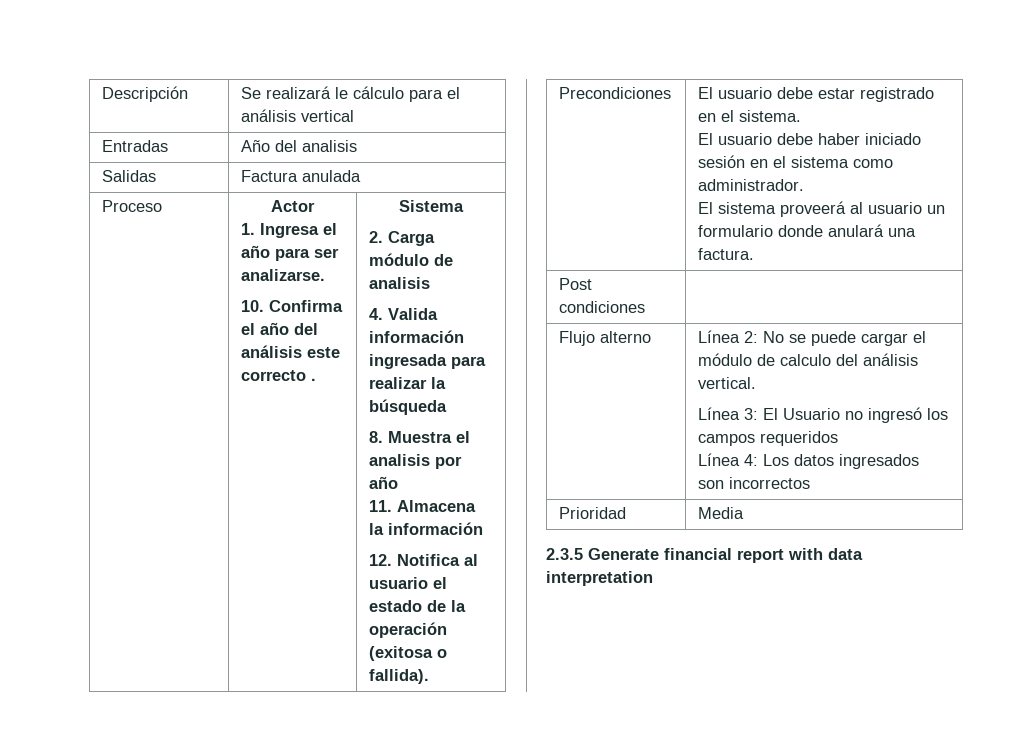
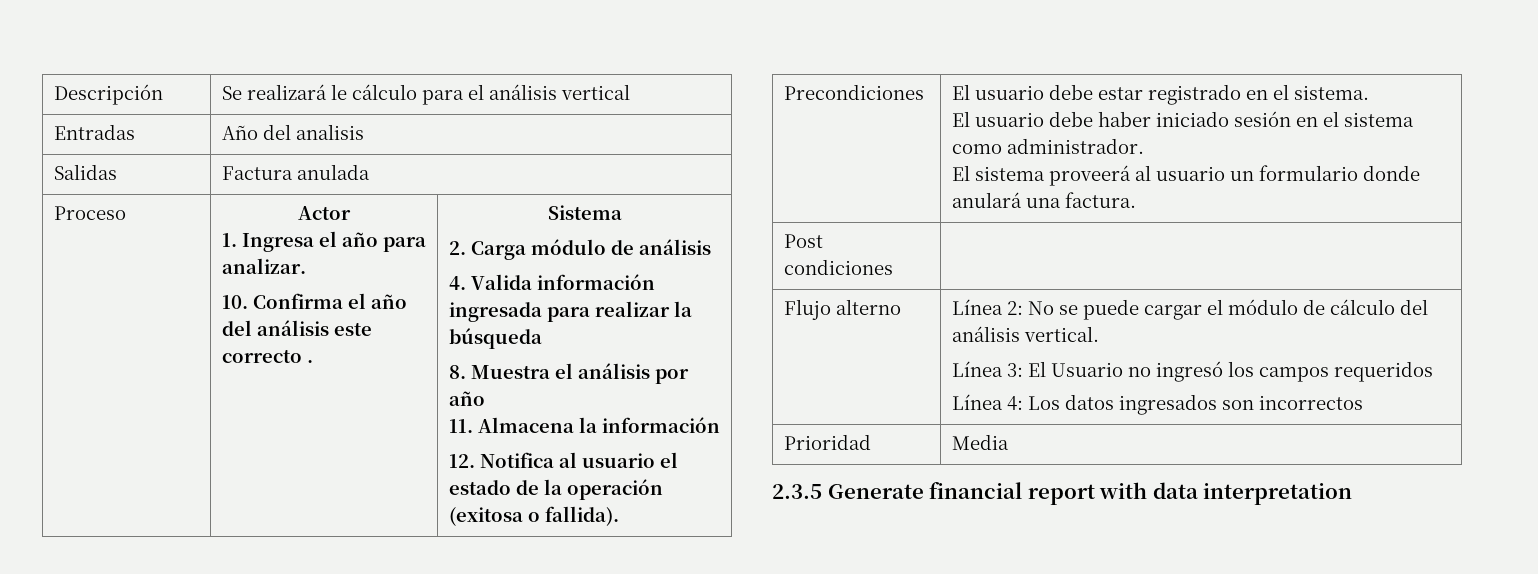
[314,248,340,258] [241,269,326,281] ser analizarse. -> [221,258,306,274] analizar.
[369,277,431,289] analisis -> [638,239,711,255] análisis
[369,454,431,466] analisis -> [577,363,650,379] análisis
[780,354,832,366] calculo -> [1329,299,1395,315] cálculo

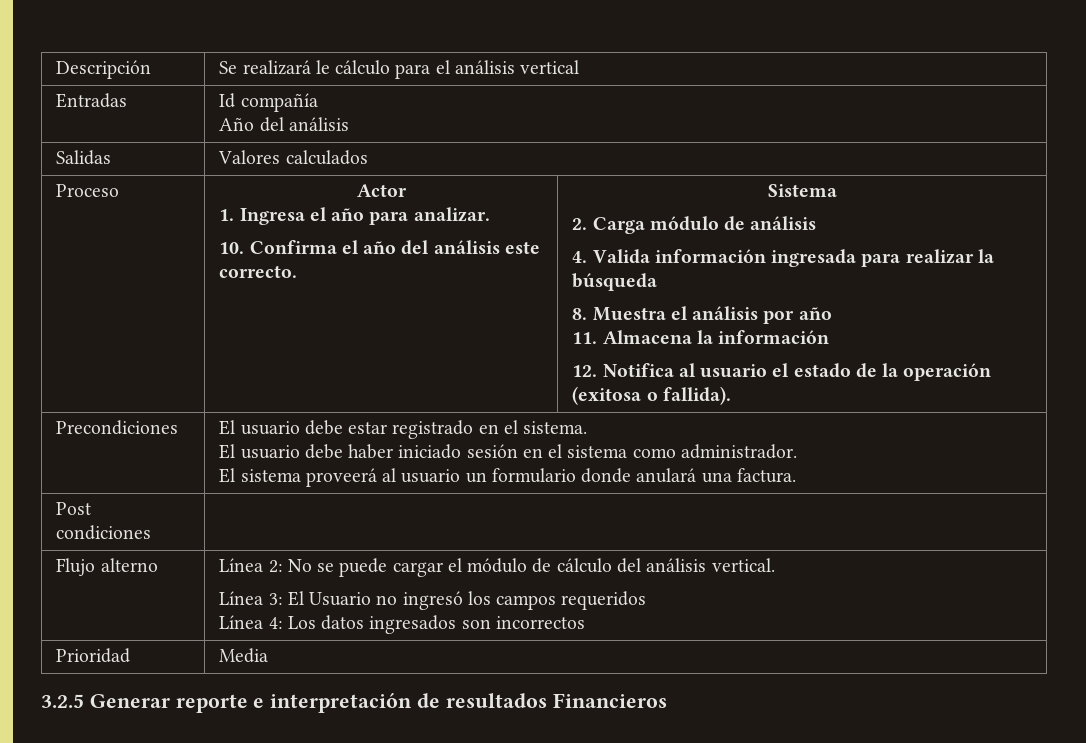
(135, 132) none -> [219,93,318,112] Id compañía //
[295,124,364,140] analisis -> [288,117,349,131] análisis
[221,164,370,180] Factura anulada -> [218,150,368,165] Valores calculados
[221,350,313,363] correcto . -> [219,265,298,278] correcto.
[772,482,1353,505] 2.3.5 Generate financial report with data interpretation -> [41,693,667,713] 3.2.5 Generar reporte e interpretación de resultados Financieros

